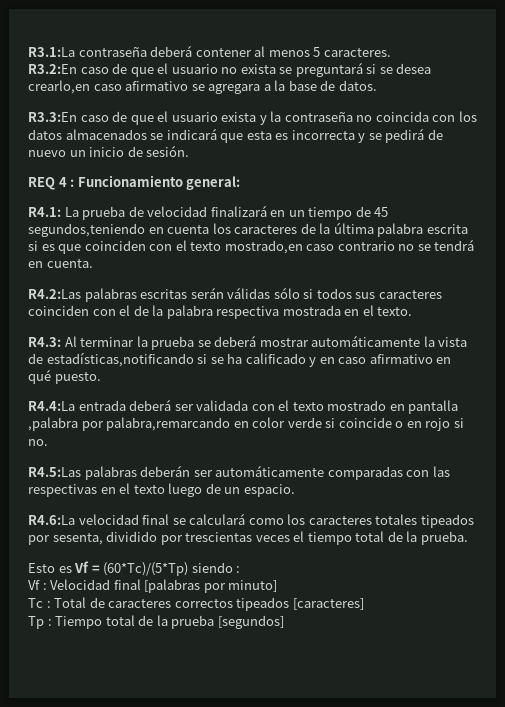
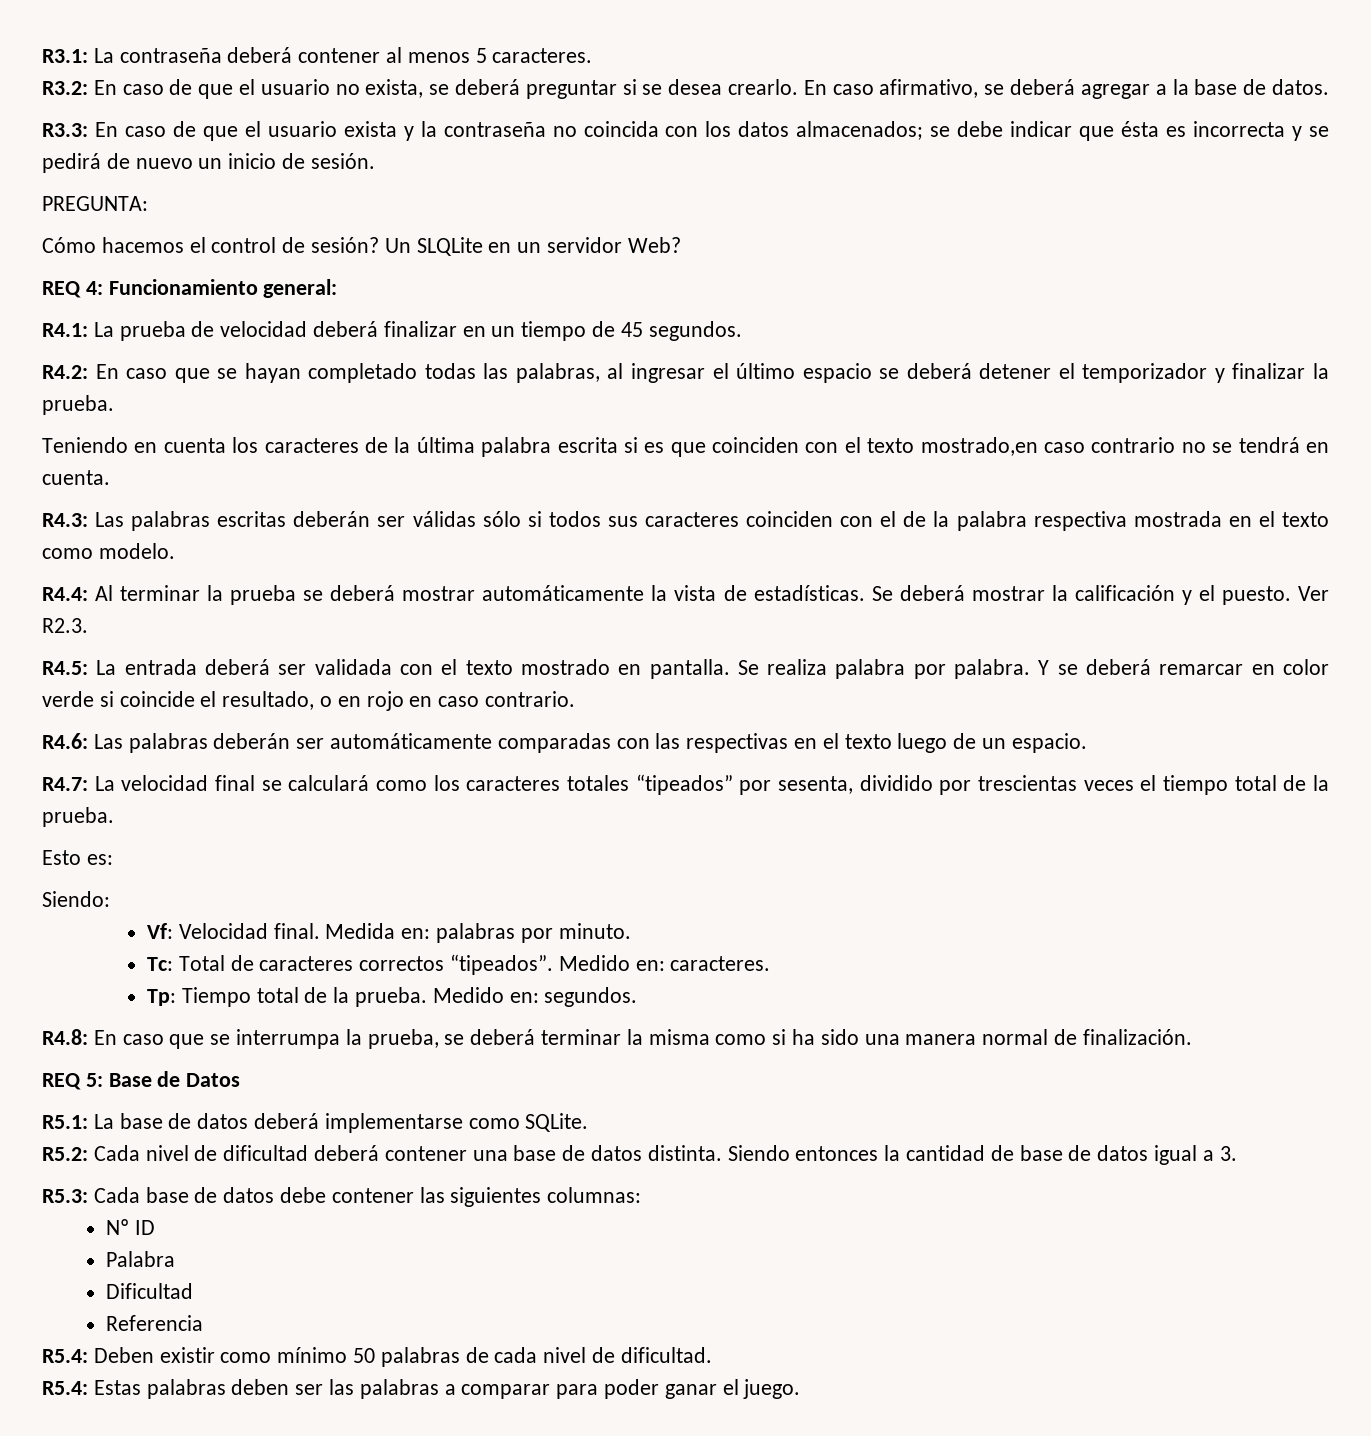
[28,47,75,57] R3.1:La -> [42,48,114,63] R3.1: La
[28,64,77,74] R3.2:En -> [42,80,117,95] R3.2: En
[240,62,432,77] [28,80,261,94] exista se preguntará si se desea crearlo,en caso afirmativo se agregara -> [365,79,1150,99] exista, se deberá preguntar si se desea crearlo. En caso afirmativo, se deberá agregar
[28,112,77,122] R3.3:En -> [42,122,118,137] R3.3: En
[65,128,272,143] almacenados se indicará que esta -> [796,121,1160,141] almacenados; se debe indicar que ésta
[28,177,75,190] // REQ 4 : -> [42,196,148,211] [42,237,681,256] [42,281,103,298] // PREGUNTA: // Cómo hacemos el control de sesión? Un SLQLite en un servidor Web? // REQ 4:
[210,205,267,217] finalizará -> [313,321,457,337] deberá finalizar
[28,223,145,237] segundos,teniendo -> [648,321,742,341] [42,363,1329,383] [42,395,114,415] [42,437,128,453] segundos. // R4.2: En caso que se hayan completado todas las palabras, al ingresar el último espacio se deberá detener el temporizador y finalizar la prueba. // Teniendo
[28,287,224,302] R4.2:Las palabras escritas serán -> [42,511,406,531] R4.3: Las palabras escritas deberán ser
[377,307,413,316] [28,337,61,347] texto. // R4.3: -> [1282,512,1329,527] [42,543,175,559] [42,587,88,601] texto como modelo. // R4.4:
[46,352,452,367] [28,369,101,384] [28,401,75,411] estadísticas,notificando si se ha calificado y en caso afirmativo en qué puesto. // R4.4:La -> [753,585,1329,605] [42,618,88,633] [42,660,117,675] estadísticas. Se deberá mostrar la calificación y el puesto. Ver R2.3. // R4.5: La
[408,400,459,414] [28,417,231,431] pantalla ,palabra por palabra,remarcando -> [649,659,1244,679] pantalla. Se realiza palabra por palabra. Y se deberá remarcar
(392, 422) none -> [200,691,315,710] el resultado,
[453,418,464,428] [28,439,48,446] [28,467,81,477] si no. // R4.5:Las -> [409,691,576,707] [42,733,123,749] en caso contrario. // R4.6: Las
[28,515,75,525] R4.6:La -> [42,776,115,791] R4.7: La
[420,514,474,528] tipeados -> [635,774,733,795] “tipeados”
[58,561,241,576] [28,579,278,593] [28,597,364,611] [28,615,284,629] es Vf = (60*Tc)/(5*Tp) siendo : // Vf : Velocidad final [palabras por minuto] // Tc : Total de caracteres correctos tipeados [caracteres] // Tp : Tiempo total de la prueba [segundos] -> [86,854,113,865] [42,891,110,907] [147,923,631,943] [147,954,771,975] [147,987,638,1007] [42,1029,1192,1049] [42,1071,241,1090] [42,1113,589,1133] [42,1145,1237,1165] [42,1187,642,1207] [106,1219,156,1235] [106,1251,176,1267] [106,1283,194,1299] [106,1315,204,1331] [42,1347,712,1367] [42,1379,801,1399] es: // Siendo: // Vf: Velocidad final. Medida en: palabras por minuto. // Tc: Total de caracteres correctos “tipeados”. Medido en: caracteres. // Tp: Tiempo total de la prueba. Medido en: segundos. // R4.8: En caso que se interrumpa la prueba, se deberá terminar la misma como si ha sido una manera normal de finalización. // REQ 5: Base de Datos // R5.1: La base de datos deberá implementarse como SQLite. // R5.2: Cada nivel de dificultad deberá contener una base de datos distinta. Siendo entonces la cantidad de base de datos igual a 3. // R5.3: Cada base de datos debe contener las siguientes columnas: // Nº ID // Palabra // Dificultad // Referencia // R5.4: Deben existir como mínimo 50 palabras de cada nivel de dificultad. // R5.4: Estas palabras deben ser las palabras a comparar para poder ganar el juego.

